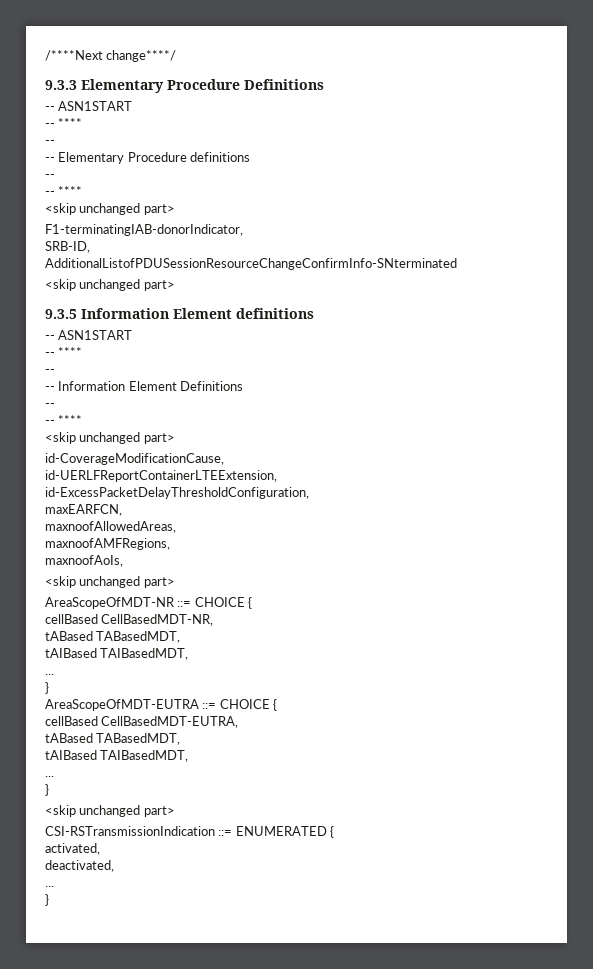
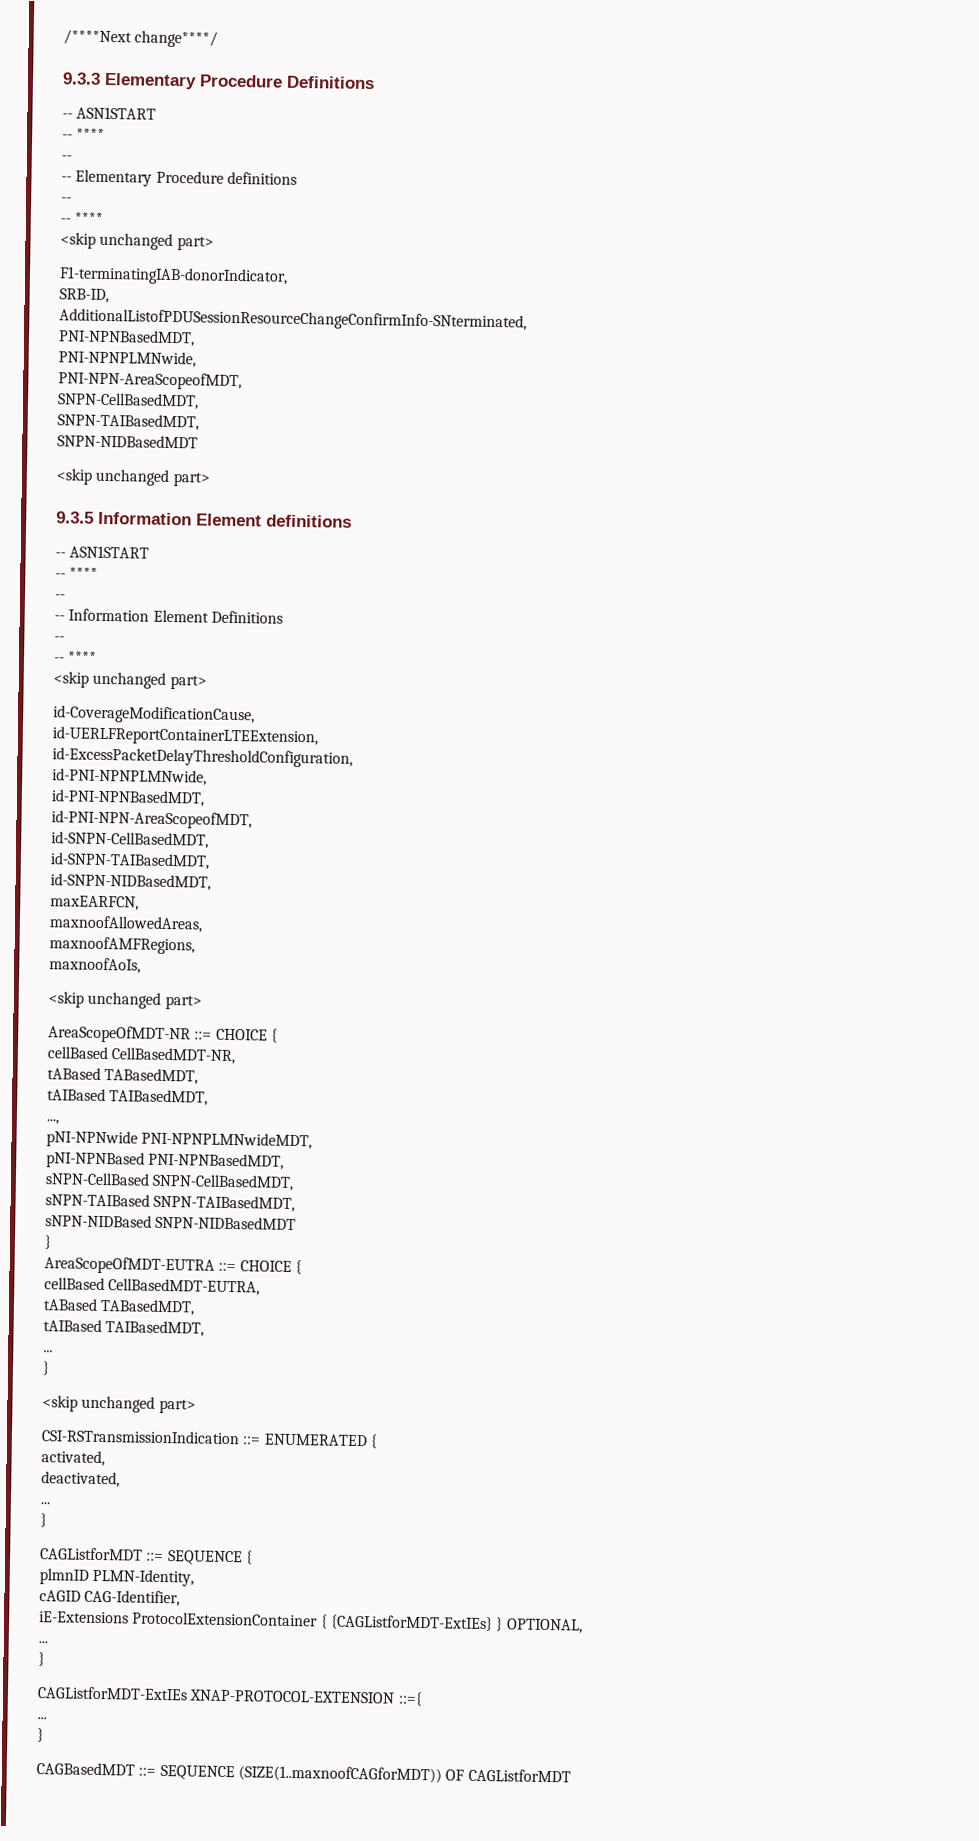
[45,258,457,270] AdditionalListofPDUSessionResourceChangeConfirmInfo-SNterminated -> [59,308,527,332] [58,329,195,347] [58,350,196,368] [58,371,242,391] [57,392,199,410] [57,413,199,431] [57,434,198,449] AdditionalListofPDUSessionResourceChangeConfirmInfo-SNterminated, // PNI-NPNBasedMDT, // PNI-NPNPLMNwide, // PNI-NPN-AreaScopeofMDT, // SNPN-CellBasedMDT, // SNPN-TAIBasedMDT, // SNPN-NIDBasedMDT
(309, 493) none -> [52,768,207,786] [51,789,204,807] [51,810,252,830] [51,831,209,849] [50,852,209,870] [50,873,211,891] // id-PNI-NPNPLMNwide, // id-PNI-NPNBasedMDT, // id-PNI-NPN-AreaScopeofMDT, // id-SNPN-CellBasedMDT, // id-SNPN-TAIBasedMDT, // id-SNPN-NIDBasedMDT,
[45,674,54,675] ... -> [46,1119,59,1125] [46,1130,313,1150] [46,1151,285,1170] [45,1172,295,1191] [45,1193,296,1213] [45,1214,297,1231] ..., // pNI-NPNwide PNI-NPNPLMNwideMDT, // pNI-NPNBased PNI-NPNBasedMDT, // sNPN-CellBased SNPN-CellBasedMDT, // sNPN-TAIBased SNPN-TAIBasedMDT, // sNPN-NIDBased SNPN-NIDBasedMDT
(49, 900) none -> [40,1547,253,1566] [39,1568,195,1587] [39,1589,181,1607] [39,1611,583,1634] [38,1641,48,1644] [38,1652,45,1667] [37,1686,423,1707] [37,1717,47,1720] [37,1728,44,1743] [36,1762,571,1784] // CAGListforMDT ::= SEQUENCE { // plmnID PLMN-Identity, // cAGID CAG-Identifier, // iE-Extensions ProtocolExtensionContainer { {CAGListforMDT-ExtIEs} } OPTIONAL, // ... // } // CAGListforMDT-ExtIEs XNAP-PROTOCOL-EXTENSION ::={ // ... // } // CAGBasedMDT ::= SEQUENCE (SIZE(1..maxnoofCAGforMDT)) OF CAGListforMDT

